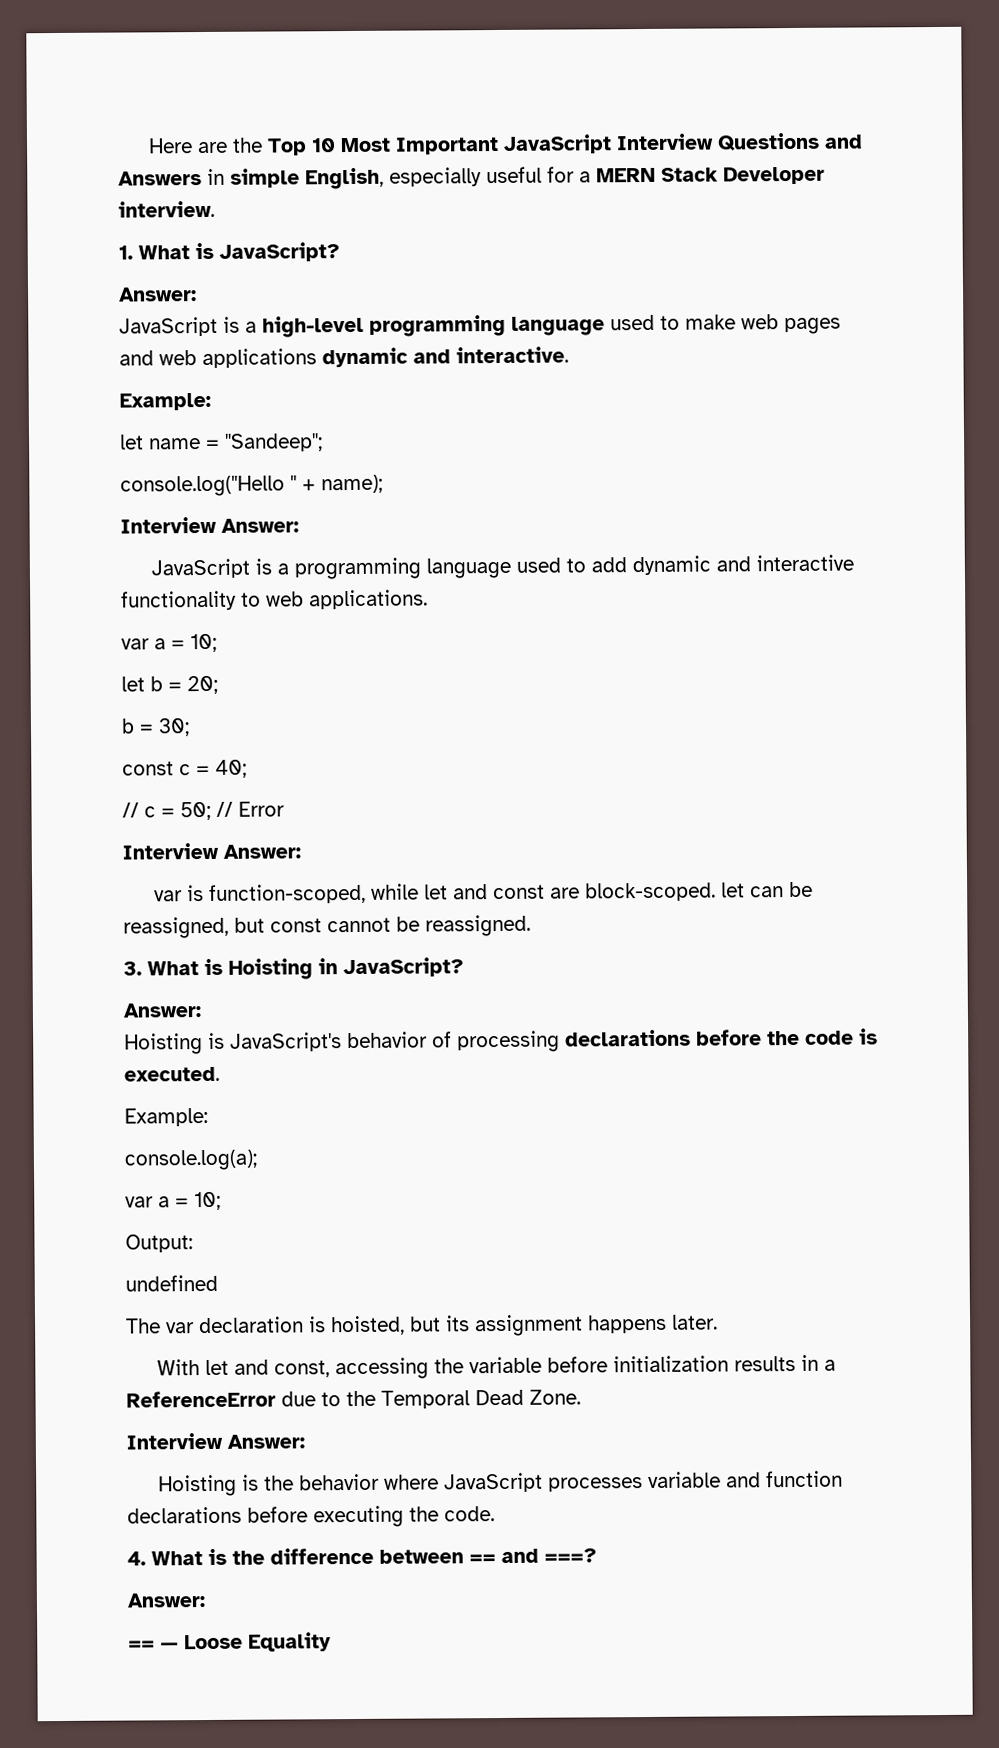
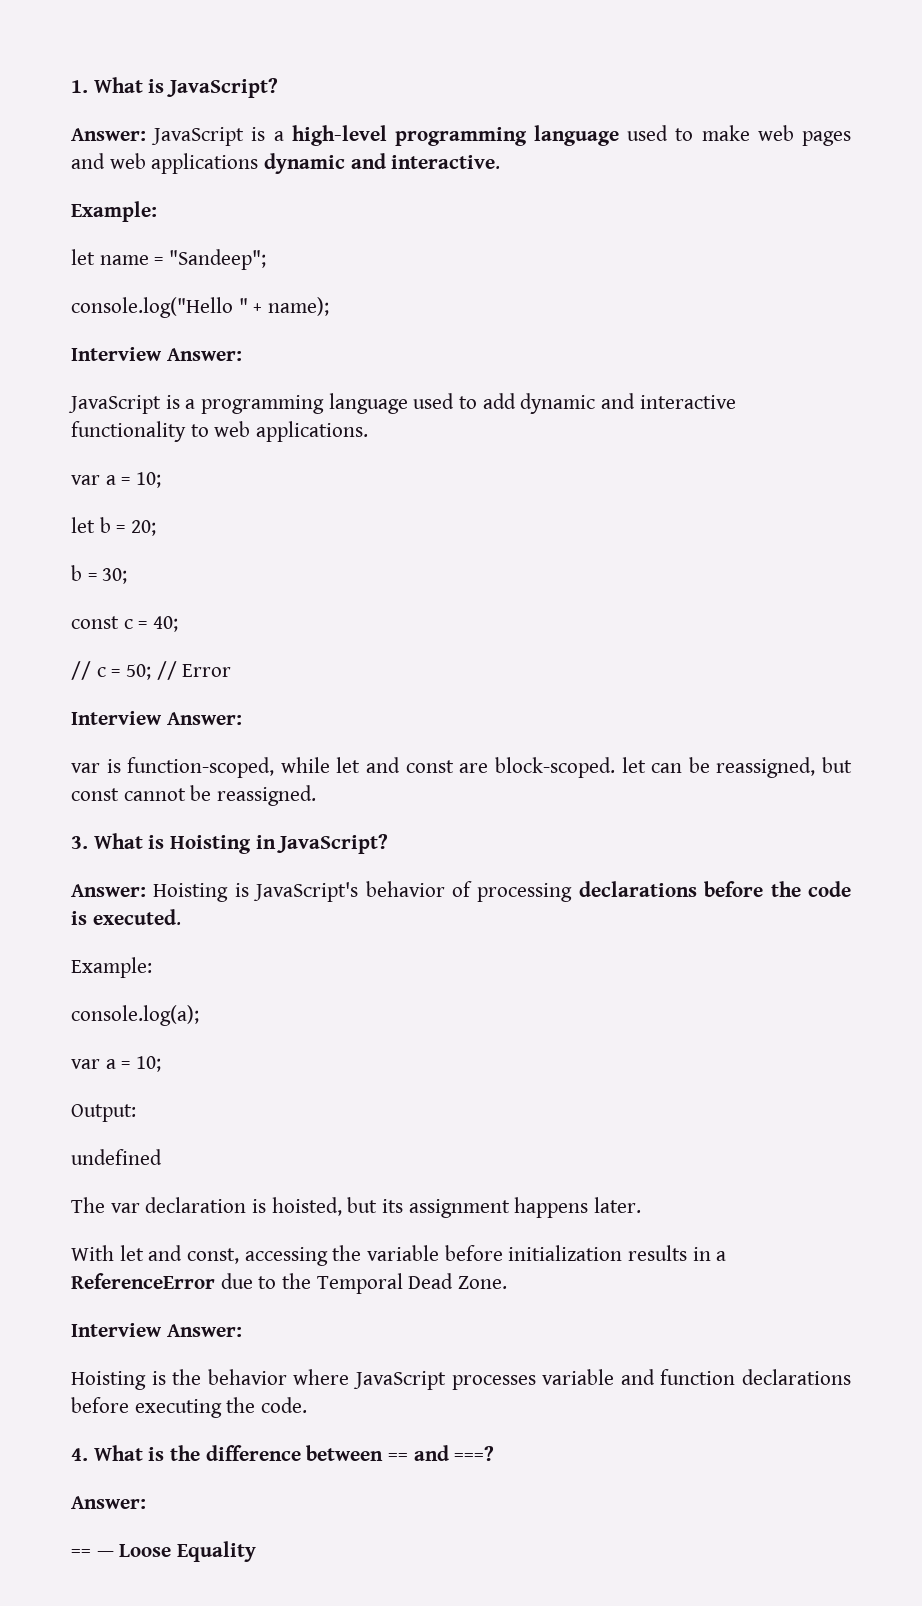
[148,132,864,156] [118,166,825,190] [118,200,215,218] Here are the Top 10 Most Important JavaScript Interview Questions and Answers in simple English, especially useful for a MERN Stack Developer interview. // -> (71, 86) none
(197, 294) // -> (146, 134) none
(201, 1010) // -> (146, 890) none

